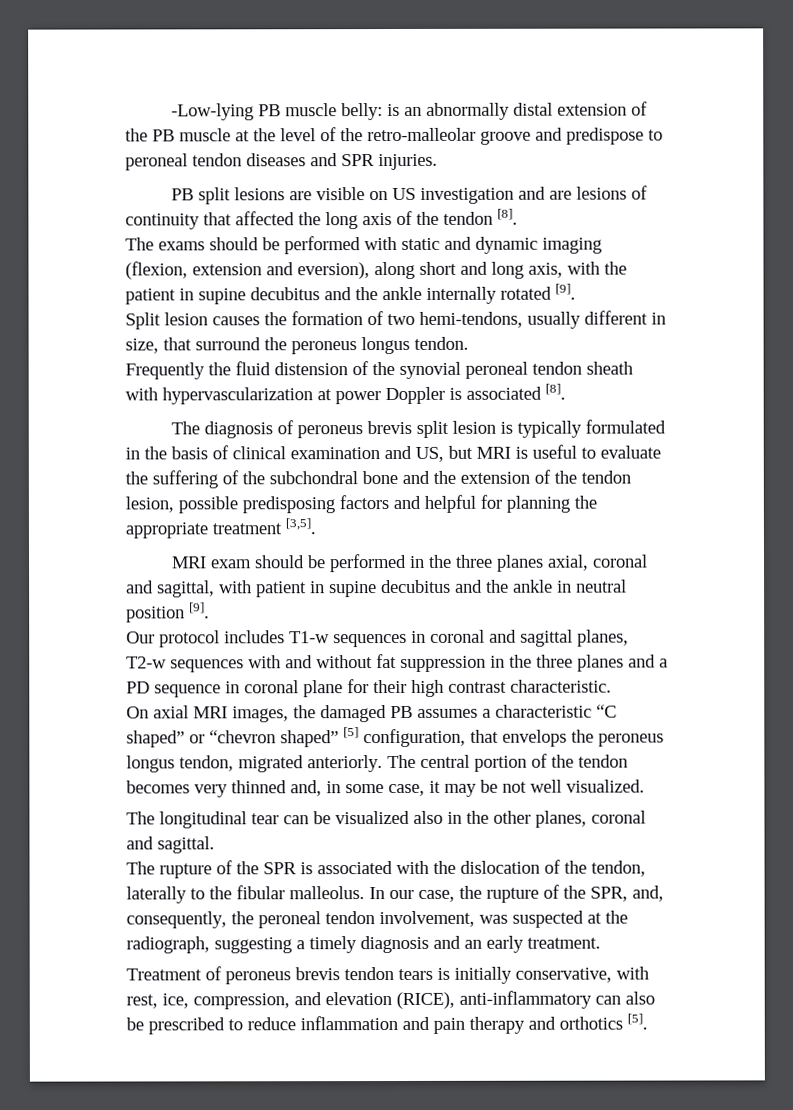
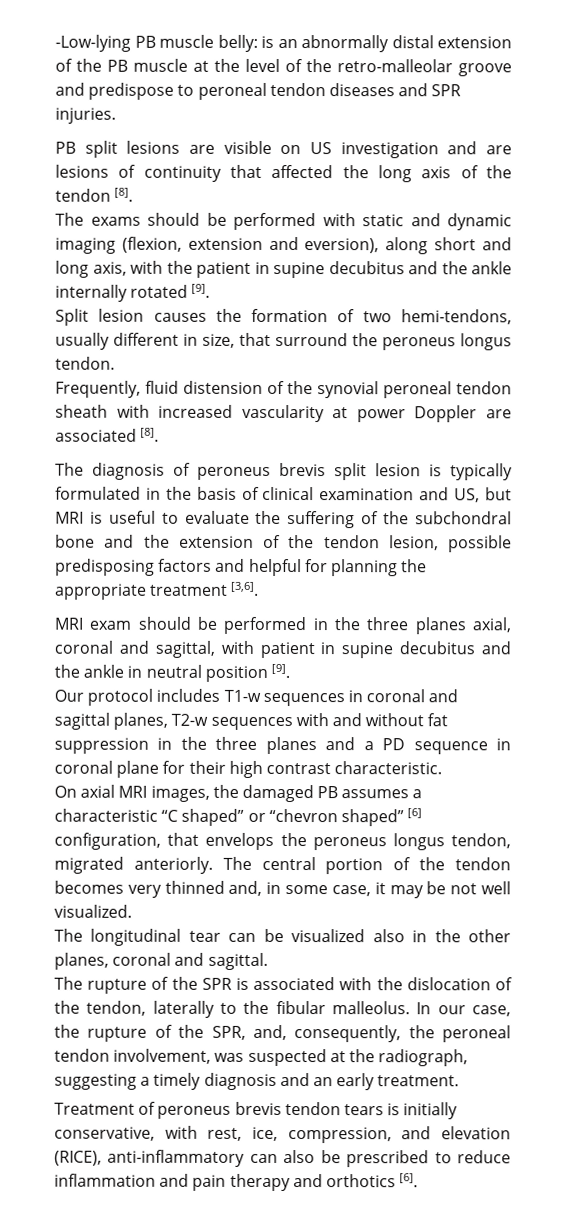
[125,362,231,380] Frequently the -> [55,380,141,398] Frequently,
[162,387,313,405] hypervascularization -> [158,404,325,423] increased vascularity
[449,387,462,400] is -> [485,409,512,419] are
[285,518,316,535] [3,5]. -> [231,581,260,596] [3,6].
[343,727,359,739] [5] -> [407,808,423,819] [6]
[627,1013,648,1030] [5]. -> [399,1173,419,1188] [6].

